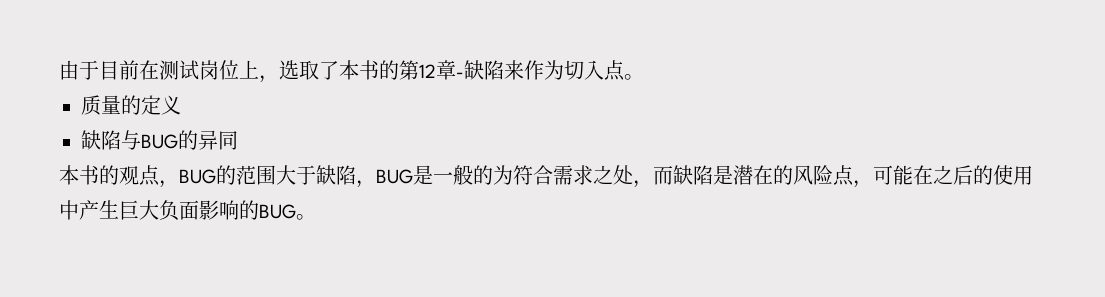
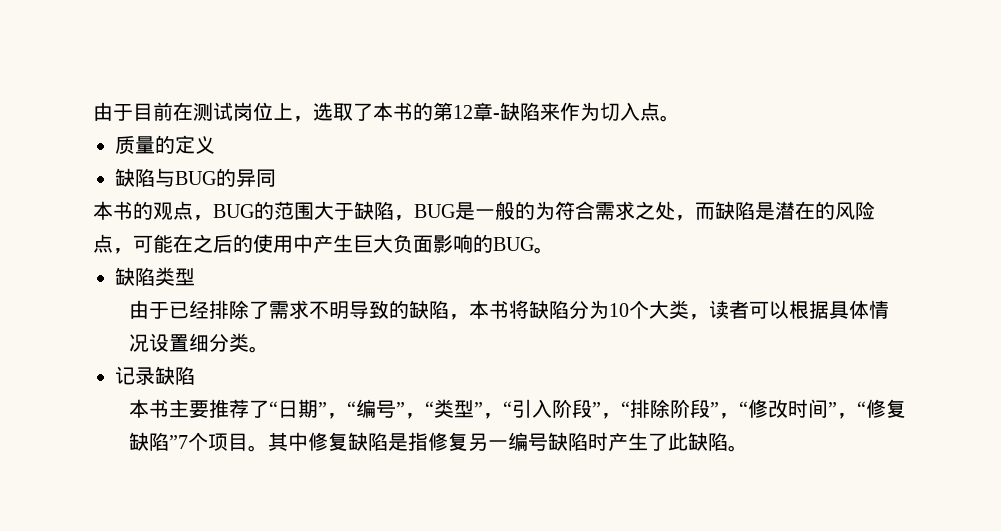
(316, 217) none -> [115,267,195,286] [128,300,889,320] [128,333,269,353] [115,366,195,385] [128,399,906,419] [128,432,748,452] // 缺陷类型 // 由于已经排除了需求不明导致的缺陷，本书将缺陷分为10个大类，读者可以根据具体情况设置细分类。 // 记录缺陷 // 本书主要推荐了“日期”，“编号”，“类型”，“引入阶段”，“排除阶段”，“修改时间”，“修复缺陷”7个项目。其中修复缺陷是指修复另一编号缺陷时产生了此缺陷。

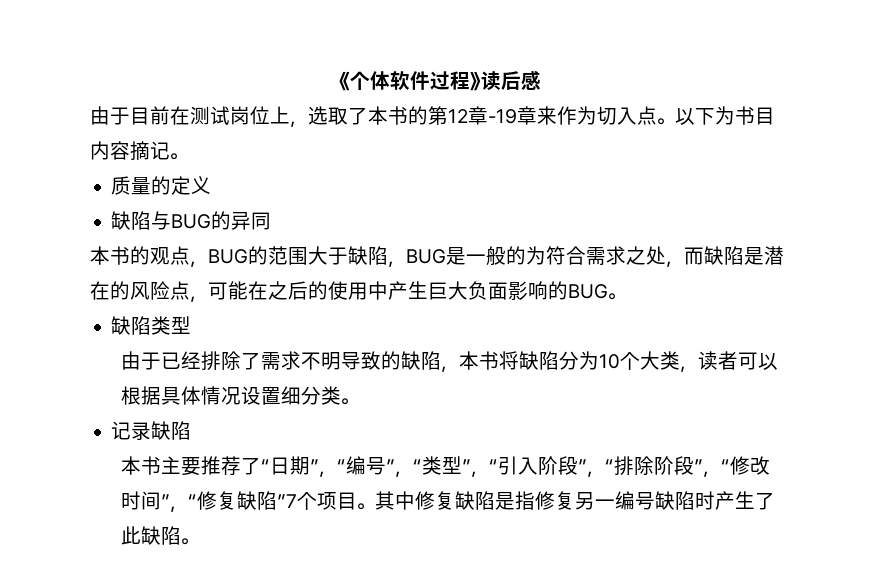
(93, 111) none -> [338,70,541,91] 《个体软件过程》读后感 //
[493,102,540,121] -缺陷 -> [488,106,537,125] -19章
(680, 118) none -> [675,106,775,125] [90,141,188,161] 以下为书目内容摘记。

